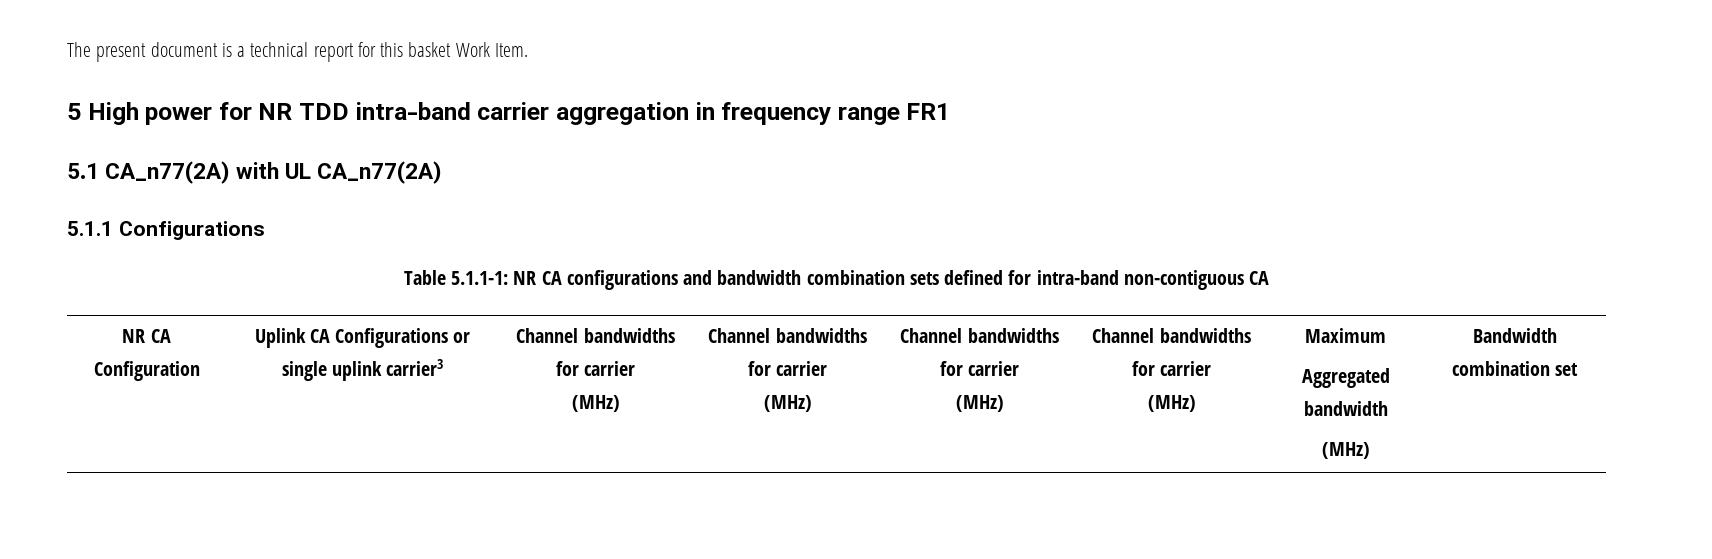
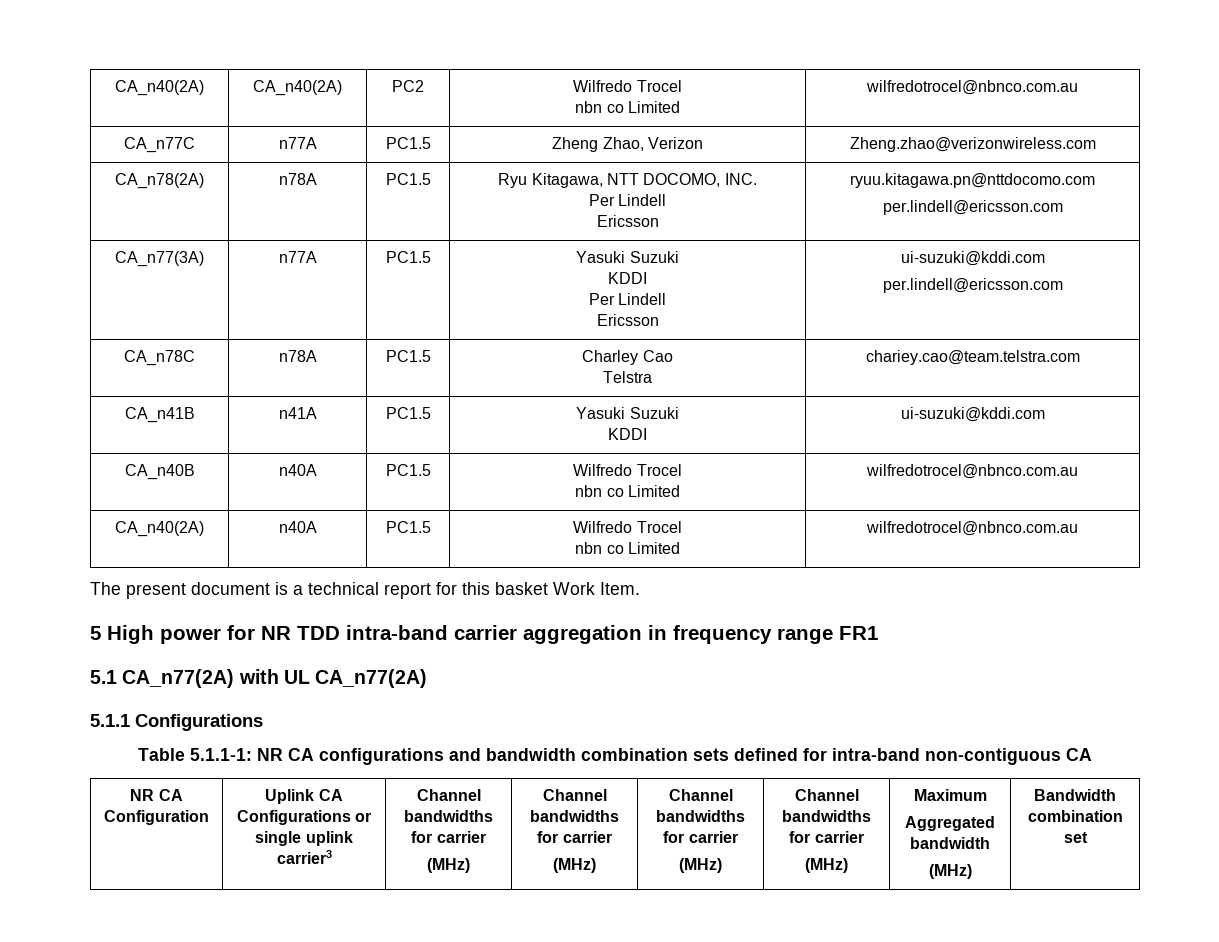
(67, 49) none -> [115,80,204,96] [253,80,342,96] [392,80,424,92] [573,80,682,92] [575,101,680,113] [866,80,1078,95] [124,137,195,153] [278,137,317,149] [385,137,431,149] [552,137,703,152] [849,137,1096,152] [115,173,204,189] [278,173,317,185] [385,173,431,185] [498,173,757,188] [588,194,667,206] [596,215,659,227] [850,173,1095,188] [882,200,1063,215] [115,251,204,267] [278,251,317,263] [385,251,431,263] [576,251,679,263] [608,272,647,284] [588,293,667,305] [596,314,659,326] [900,251,1045,266] [882,278,1063,293] [124,350,195,366] [278,350,317,362] [385,350,431,362] [582,350,673,365] [603,371,652,383] [865,350,1080,365] [124,407,195,423] [278,407,317,419] [385,407,431,419] [576,407,679,419] [608,428,647,440] [900,407,1045,422] [124,464,195,480] [278,464,317,476] [385,464,431,476] [573,464,682,476] [575,485,680,497] [866,464,1078,479] [115,521,204,537] [278,521,317,533] [385,521,431,533] [573,521,682,533] [575,542,680,554] [866,521,1078,536] CA_n40(2A) | CA_n40(2A) | PC2 | Wilfredo Trocel // nbn co Limited | wilfredotrocel@nbnco.com.au // CA_n77C | n77A | PC1.5 | Zheng Zhao, Verizon | Zheng.zhao@verizonwireless.com // CA_n78(2A) | n78A | PC1.5 | Ryu Kitagawa, NTT DOCOMO, INC. // Per Lindell // Ericsson | ryuu.kitagawa.pn@nttdocomo.com // per.lindell@ericsson.com // CA_n77(3A) | n77A | PC1.5 | Yasuki Suzuki // KDDI // Per Lindell // Ericsson | ui-suzuki@kddi.com // per.lindell@ericsson.com // CA_n78C | n78A | PC1.5 | Charley Cao // Telstra | chariey.cao@team.telstra.com // CA_n41B | n41A | PC1.5 | Yasuki Suzuki // KDDI | ui-suzuki@kddi.com // CA_n40B | n40A | PC1.5 | Wilfredo Trocel // nbn co Limited | wilfredotrocel@nbnco.com.au // CA_n40(2A) | n40A | PC1.5 | Wilfredo Trocel // nbn co Limited | wilfredotrocel@nbnco.com.au //

